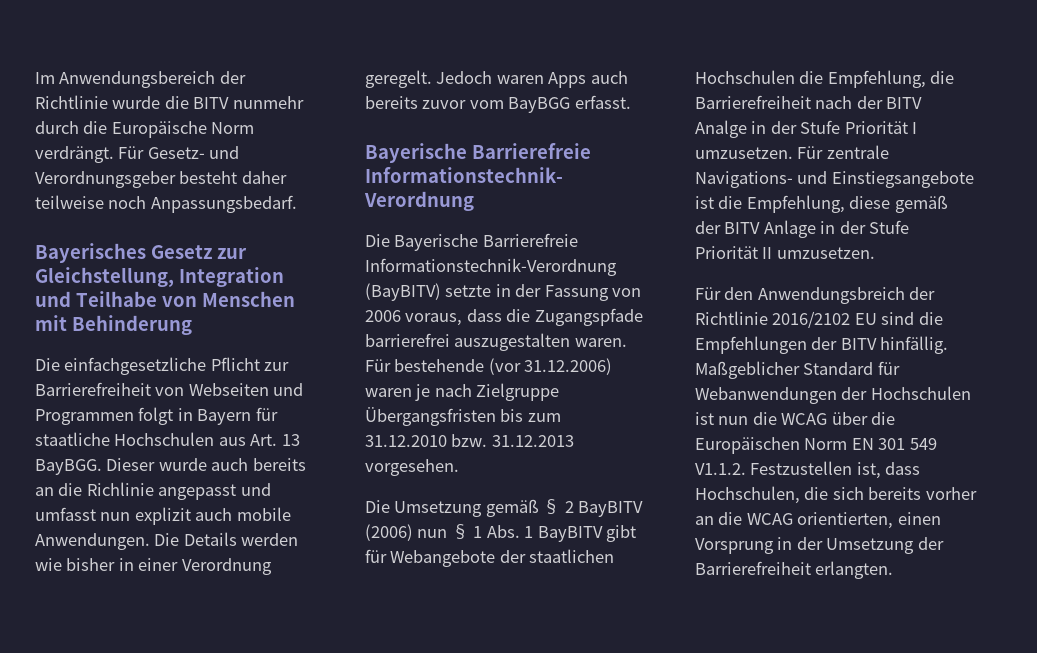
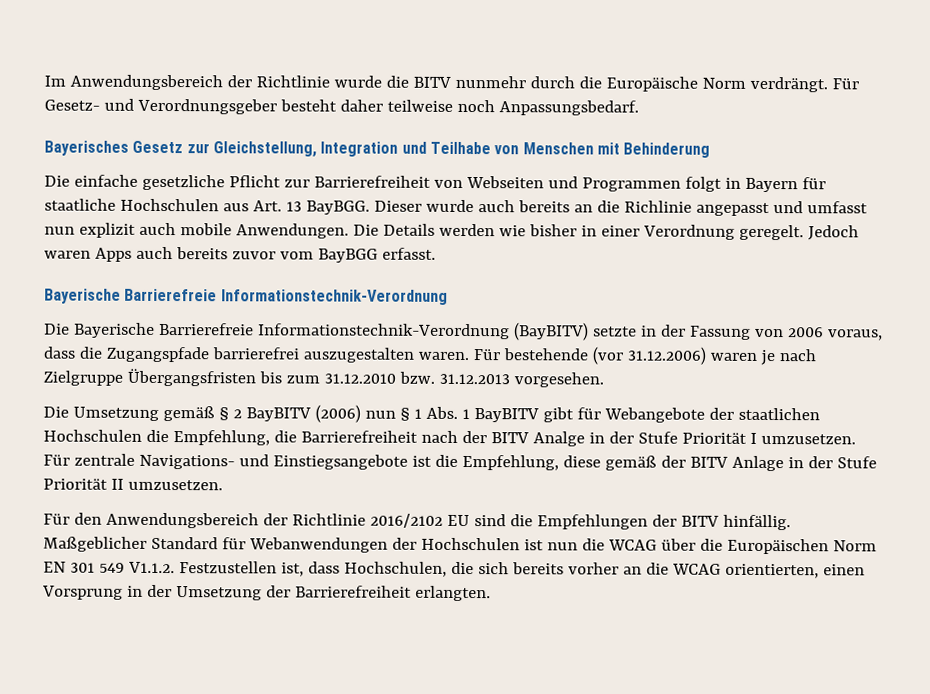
[64,357,207,375] einfachgesetzliche -> [73,174,225,191] einfache gesetzliche
[757,287,905,304] Anwendungsbreich -> [105,512,259,529] Anwendungsbereich

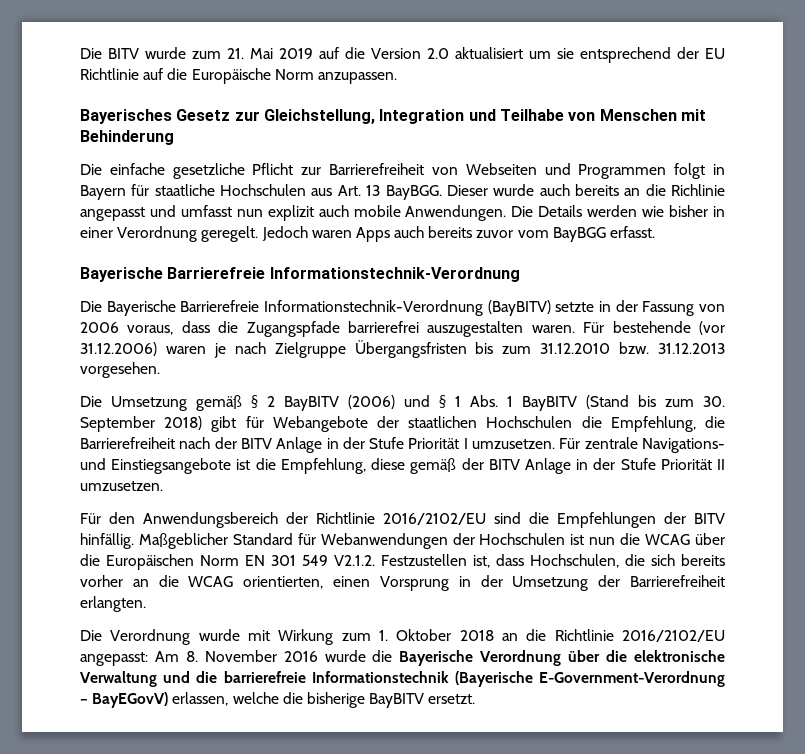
[44,74,859,93] [44,98,639,116] Im Anwendungsbereich der Richtlinie wurde die BITV nunmehr durch die Europäische Norm verdrängt. Für Gesetz- und Verordnungsgeber besteht daher teilweise noch Anpassungsbedarf. -> [80,47,725,63] [80,68,397,84] Die BITV wurde zum 21. Mai 2019 auf die Version 2.0 aktualisiert um sie entsprechend der EU Richtlinie auf die Europäische Norm anzupassen.
[364,410,396,419] nun -> [404,395,430,407] und
(539, 415) none -> [586,395,725,409] [80,416,203,432] (Stand bis zum 30. September 2018)
[532,431,585,447] Analge -> [276,437,323,453] Anlage
[369,513,470,528] 2016/2102 EU -> [383,513,486,525] 2016/2102/EU
[127,561,175,574] V1.1.2. -> [334,555,375,566] V2.1.2.
(491, 593) none -> [80,629,725,645] [80,650,725,666] [80,671,725,687] [80,692,476,708] // Die Verordnung wurde mit Wirkung zum 1. Oktober 2018 an die Richtlinie 2016/2102/EU angepasst: Am 8. November 2016 wurde die Bayerische Verordnung über die elektronische Verwaltung und die barrierefreie Informationstechnik (Bayerische E-Government-Verordnung – BayEGovV) erlassen, welche die bisherige BayBITV ersetzt.

